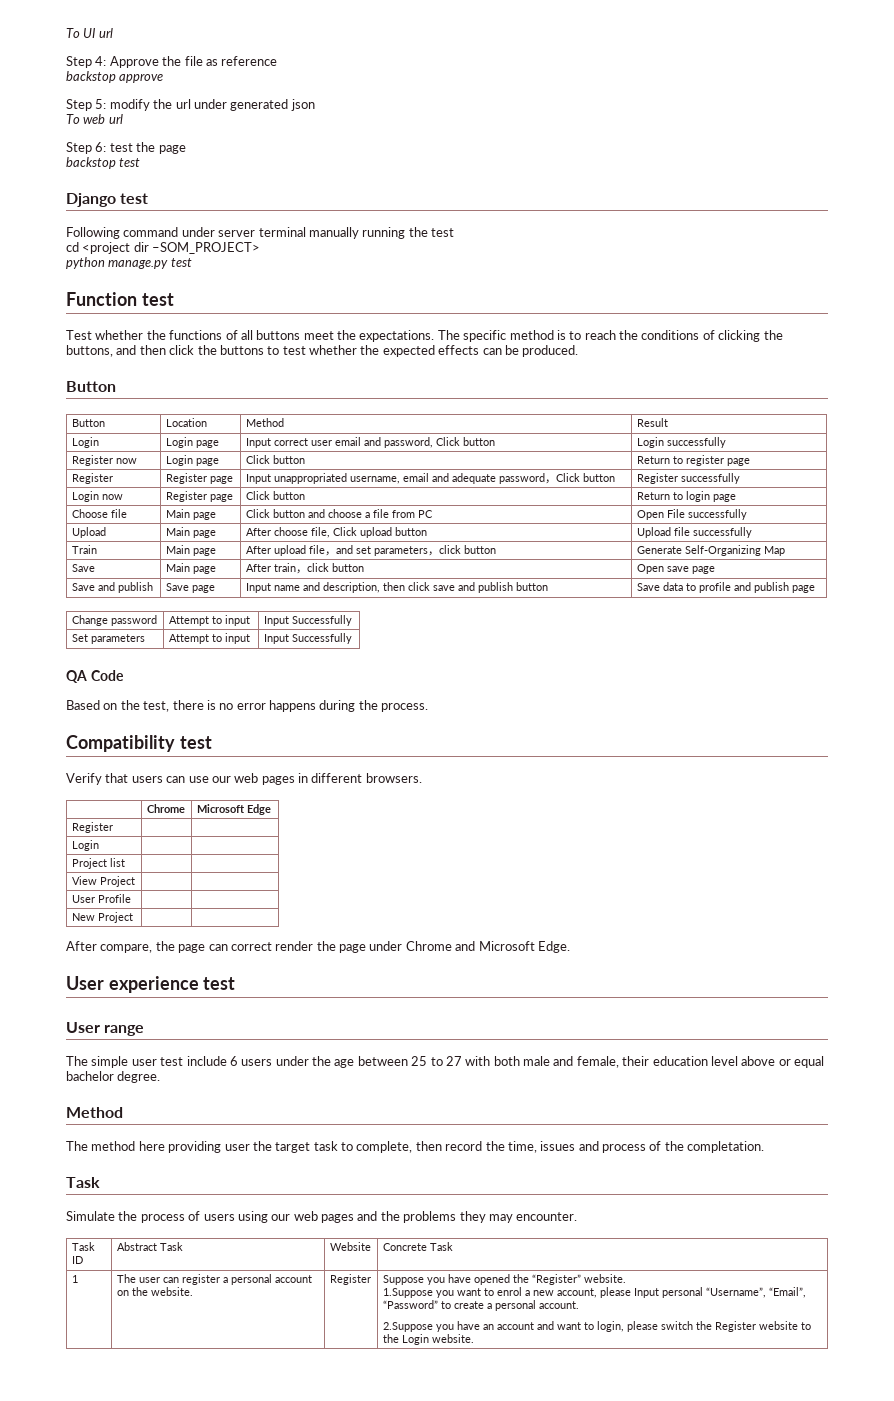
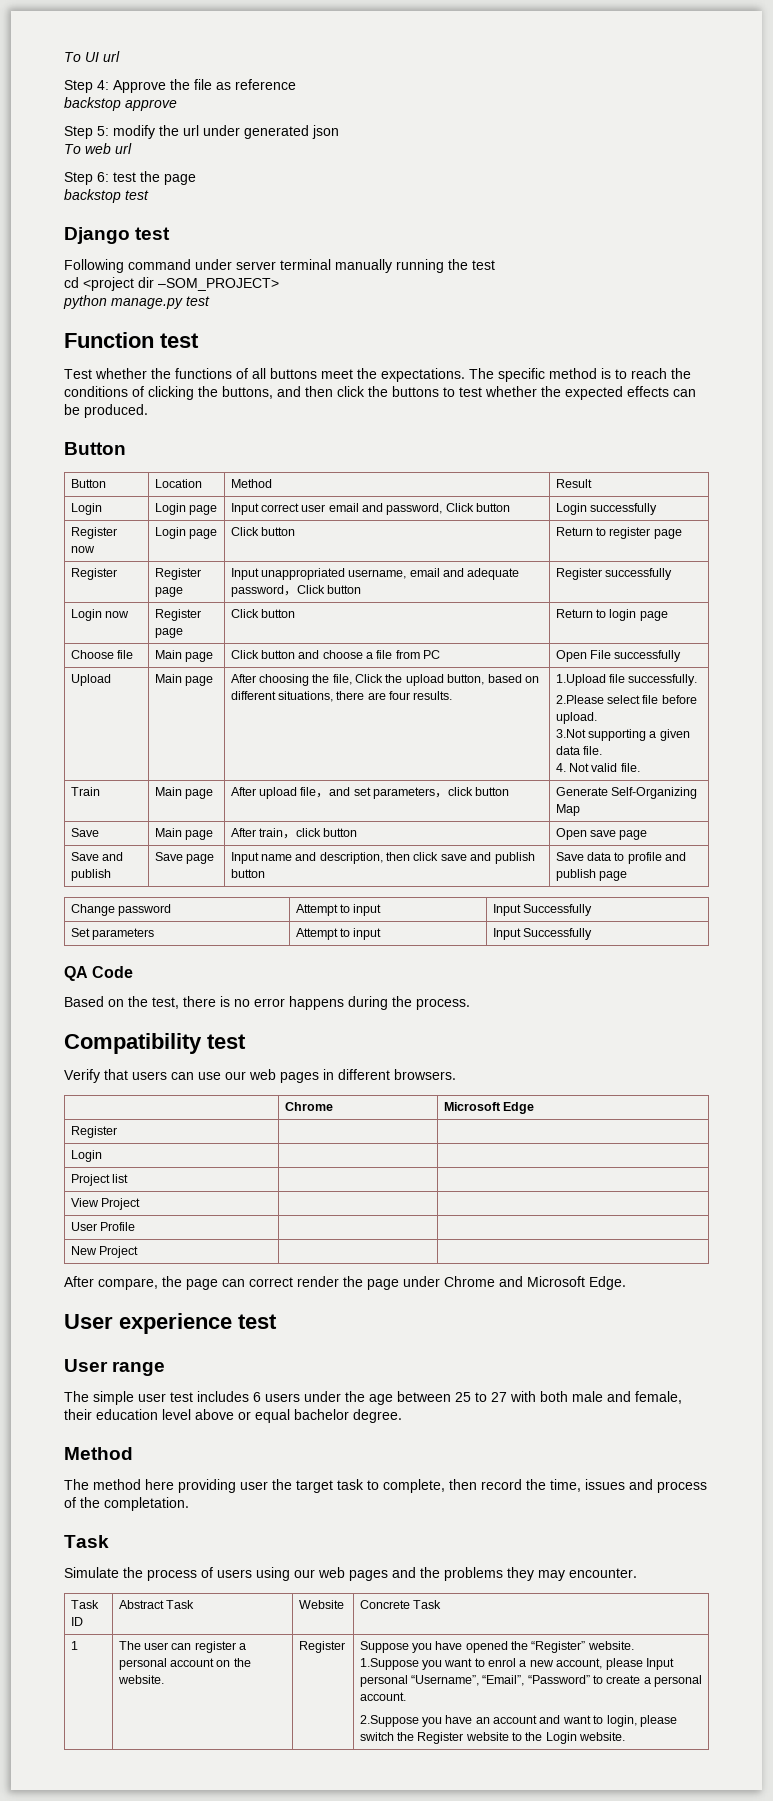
[273,527,427,538] [636,527,752,538] choose file, Click upload button | Upload file successfully -> [258,674,539,686] [230,691,453,702] [555,674,698,686] [555,695,697,704] [555,712,597,724] [555,729,690,741] [555,746,602,755] [555,763,640,772] choosing the file, Click the upload button, based on different situations, there are four results. | 1.Upload file successfully. // 2.Please select file before upload. // 3.Not supporting a given data file. // 4. Not valid file.
[186,1056,227,1066] include -> [197,1391,249,1402] includes

